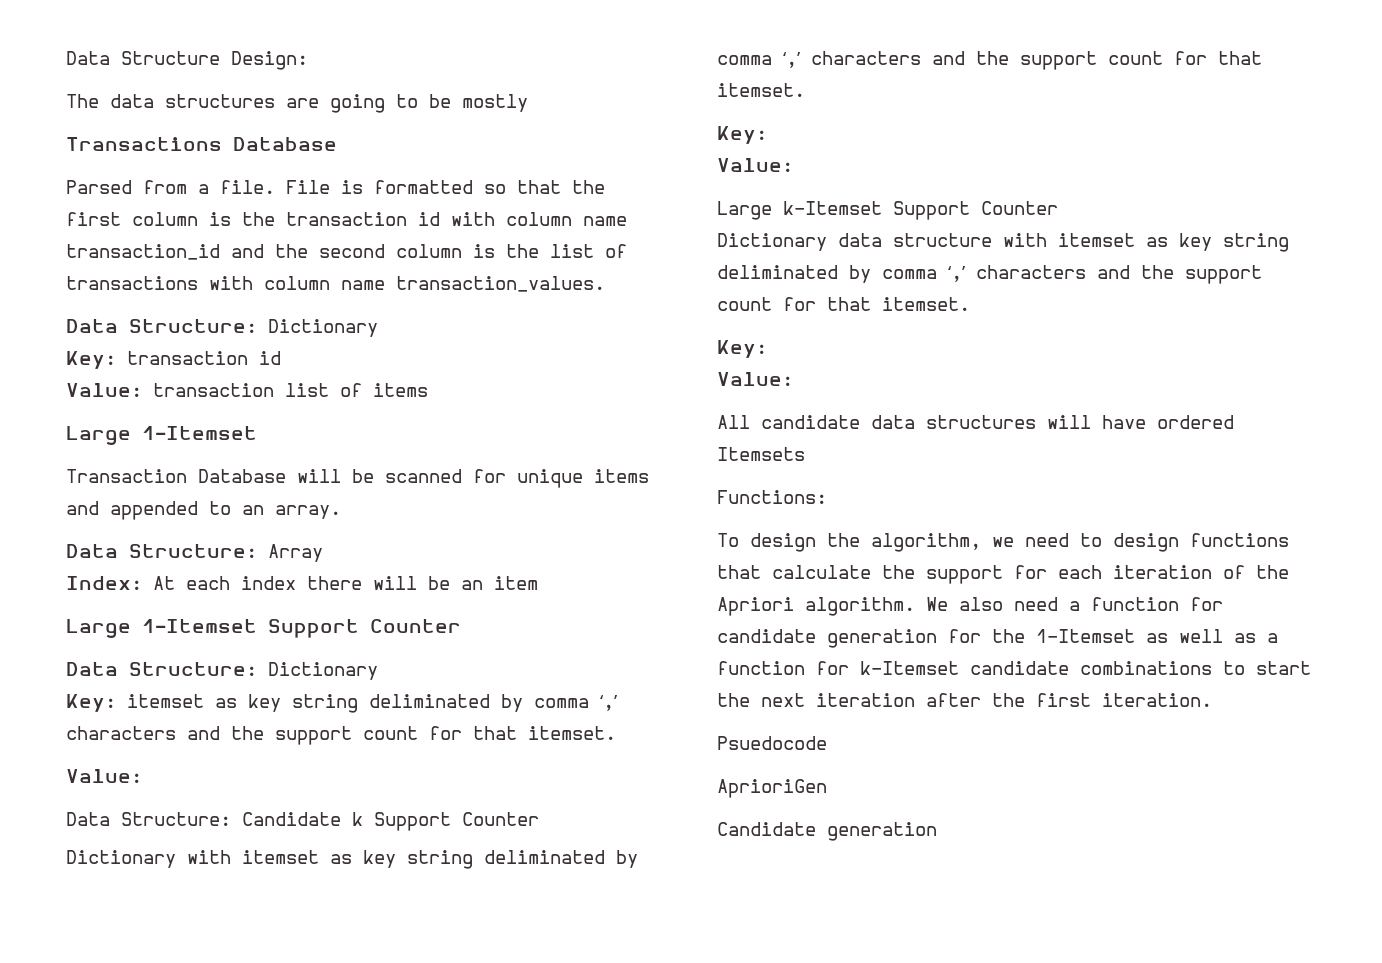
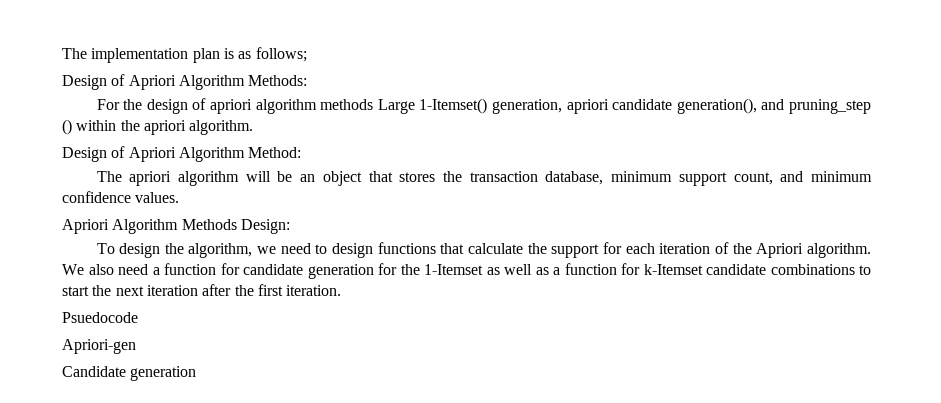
[66,51,308,70] [66,94,528,113] [66,137,337,151] [66,180,605,194] [66,212,627,226] [66,244,627,260] [66,276,605,292] [66,319,378,337] [66,351,281,369] [66,383,428,397] [66,426,257,445] [66,469,649,488] [66,501,341,520] [66,544,323,562] [66,576,538,590] [66,619,461,638] [66,662,378,680] [66,694,618,713] [66,726,616,745] [66,769,142,783] [66,812,539,831] [66,850,638,869] [717,51,1262,70] [717,83,805,97] [717,126,767,144] [717,158,793,172] [717,201,1058,220] [717,233,1289,252] [717,265,1262,284] [717,297,970,311] [717,340,767,358] [717,372,793,386] [717,415,1234,429] [717,447,805,461] [717,490,827,504] Data Structure Design: // The data structures are going to be mostly // Transactions Database // Parsed from a file. File is formatted so that the first column is the transaction id with column name transaction_id and the second column is the list of transactions with column name transaction_values. // Data Structure: Dictionary // Key: transaction id // Value: transaction list of items // Large 1-Itemset // Transaction Database will be scanned for unique items and appended to an array. // Data Structure: Array // Index: At each index there will be an item // Large 1-Itemset Support Counter // Data Structure: Dictionary // Key: itemset as key string deliminated by comma ‘,’ characters and the support count for that itemset. // Value: // Data Structure: Candidate k Support Counter // Dictionary with itemset as key string deliminated by comma ‘,’ characters and the support count for that itemset. // Key: // Value: // Large k-Itemset Support Counter // Dictionary data structure with itemset as key string deliminated by comma ‘,’ characters and the support count for that itemset. // Key: // Value: // All candidate data structures will have ordered Itemsets // Functions: -> [62,47,307,63] [62,74,308,90] [96,98,872,114] [62,119,254,135] [62,146,302,162] [96,171,872,186] [62,191,180,203] [62,219,290,234] The implementation plan is as follows; // Design of Apriori Algorithm Methods: // For the design of apriori algorithm methods Large 1-Itemset() generation, apriori candidate generation(), and pruning_step () within the apriori algorithm. // Design of Apriori Algorithm Method: // The apriori algorithm will be an object that stores the transaction database, minimum support count, and minimum confidence values. // Apriori Algorithm Methods Design:
[717,779,827,798] AprioriGen -> [62,339,136,354] Apriori-gen

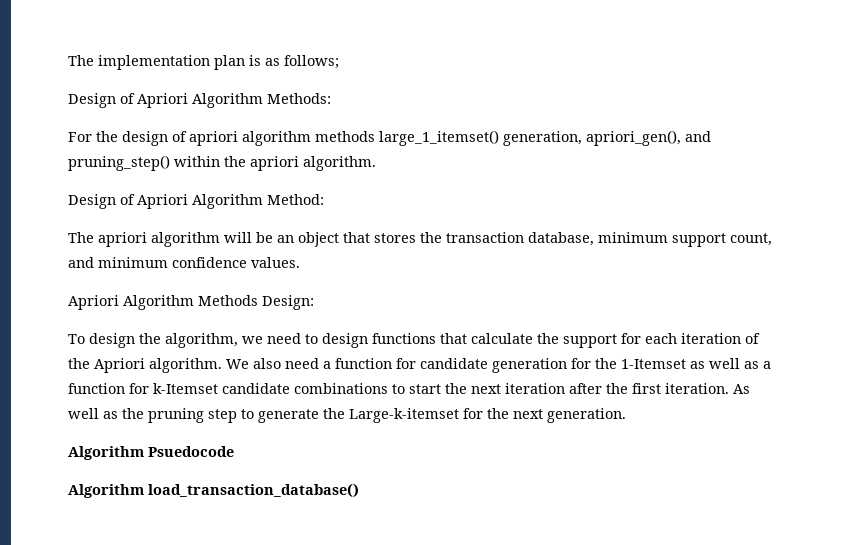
[377,98,872,114] [62,119,72,135] Large 1-Itemset() generation, apriori candidate generation(), and pruning_step () -> [379,130,711,146] [68,155,170,171] large_1_itemset() generation, apriori_gen(), and pruning_step()
[62,312,138,323] [62,339,136,354] [62,366,197,381] // Psuedocode // Apriori-gen // Candidate generation -> [733,384,750,394] [68,408,626,423] [68,446,234,460] [68,483,359,498] As well as the pruning step to generate the Large-k-itemset for the next generation. // Algorithm Psuedocode // Algorithm load_transaction_database()

